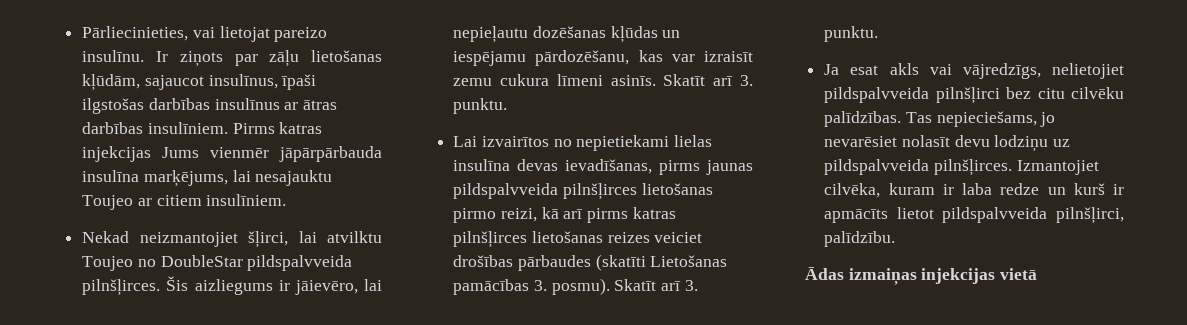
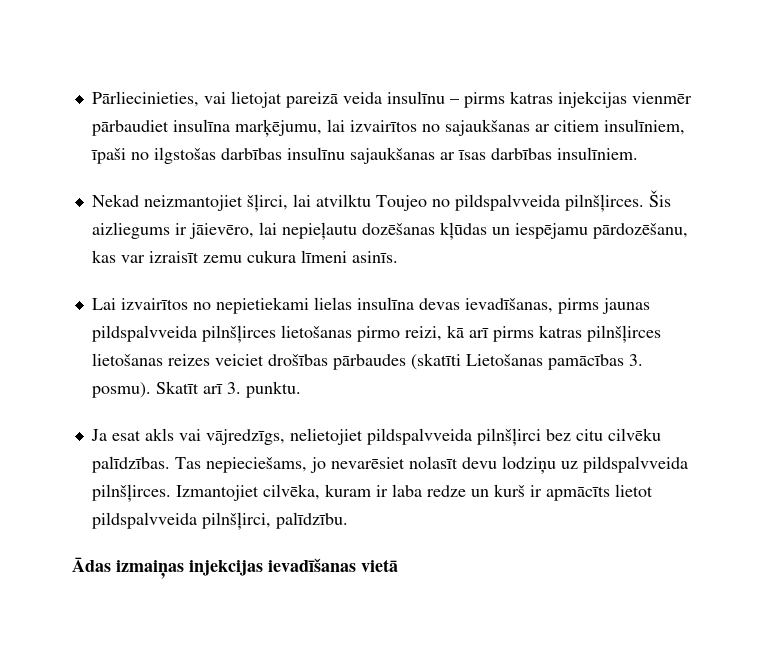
[274,27,328,42] [82,50,382,67] [82,74,317,91] [82,98,338,114] [82,122,323,134] [82,146,382,162] [82,170,333,187] [82,195,202,210] pareizo insulīnu. Ir ziņots par zāļu lietošanas kļūdām, sajaucot insulīnus, īpaši ilgstošas darbības insulīnus ar ātras darbības insulīniem. Pirms katras injekcijas Jums vienmēr jāpārpārbauda insulīna marķējums, lai nesajauktu Toujeo ar citiem -> [285,91,692,108] [91,119,685,138] [90,147,552,164] pareizā veida insulīnu – pirms katras injekcijas vienmēr pārbaudiet insulīna marķējumu, lai izvairītos no sajaukšanas ar citiem insulīniem, īpaši no ilgstošas darbības insulīnu sajaukšanas ar īsas darbības
[160,255,243,267] DoubleStar -> (450, 203) none
[663,74,753,86] [453,98,508,114] Skatīt arī 3. punktu. -> (398, 257) none
(996, 276) none -> [268,558,356,572] ievadīšanas

